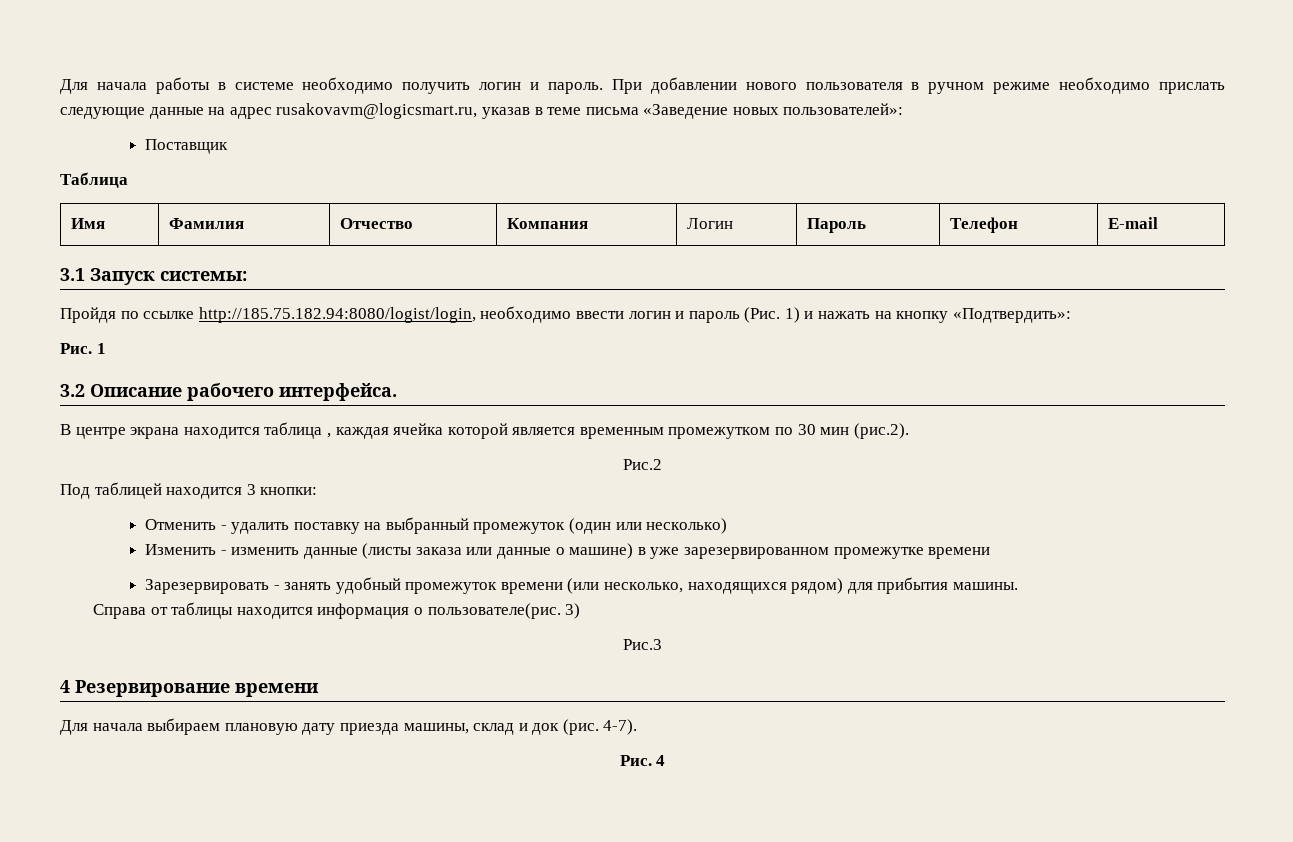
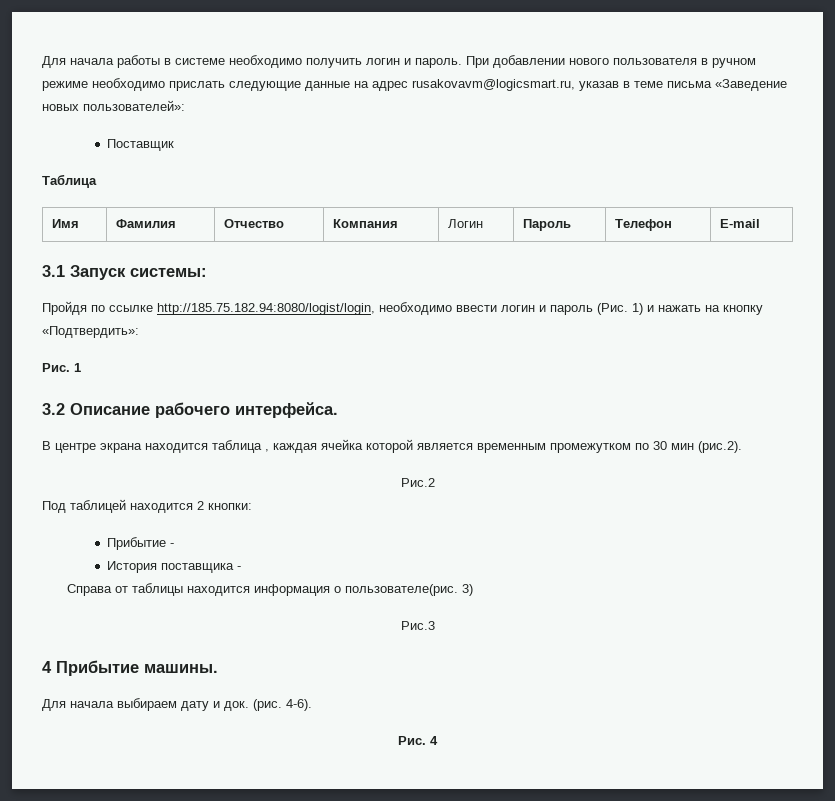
[246,484,256,495] 3 -> [197,501,204,510] 2
[144,517,728,534] [144,543,991,559] [144,577,1018,594] Отменить - удалить поставку на выбранный промежуток (один или несколько) // Изменить - изменить данные (листы заказа или данные о машине) в уже зарезервированном промежутке времени // Зарезервировать - занять удобный промежуток времени (или несколько, находящихся рядом) для прибытия машины. -> [106,537,174,550] [106,561,241,573] Прибытие - // История поставщика -
[75,680,319,697] Резервирование времени -> [56,660,218,676] Прибытие машины.
[224,719,638,735] плановую дату приезда машины, склад и док (рис. 4-7). -> [181,699,312,711] дату и док. (рис. 4-6).

